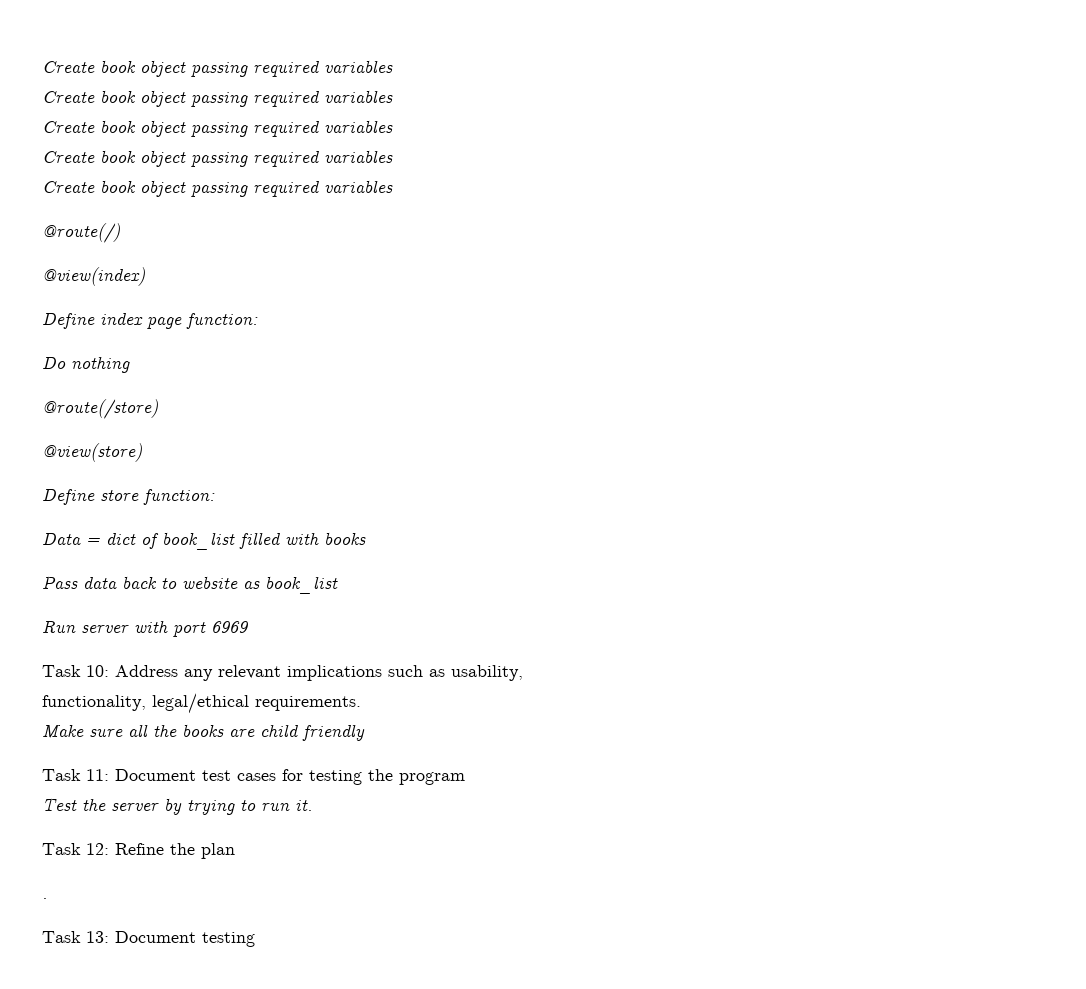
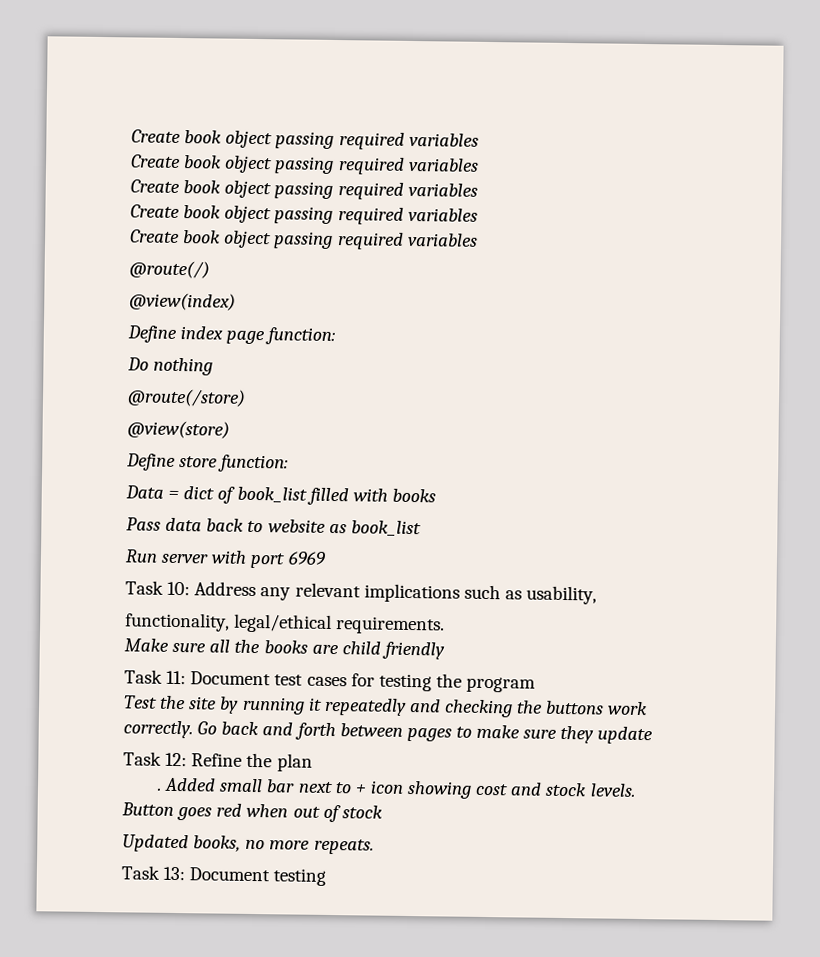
[111,798,313,815] server by trying to run it. -> [189,696,649,718] [123,720,654,745] site by running it repeatedly and checking the buttons work correctly. Go back and forth between pages to make sure they update
(48, 898) none -> [164,777,636,799] [121,802,383,823] [122,834,374,855] Added small bar next to + icon showing cost and stock levels. Button goes red when out of stock // Updated books, no more repeats.

